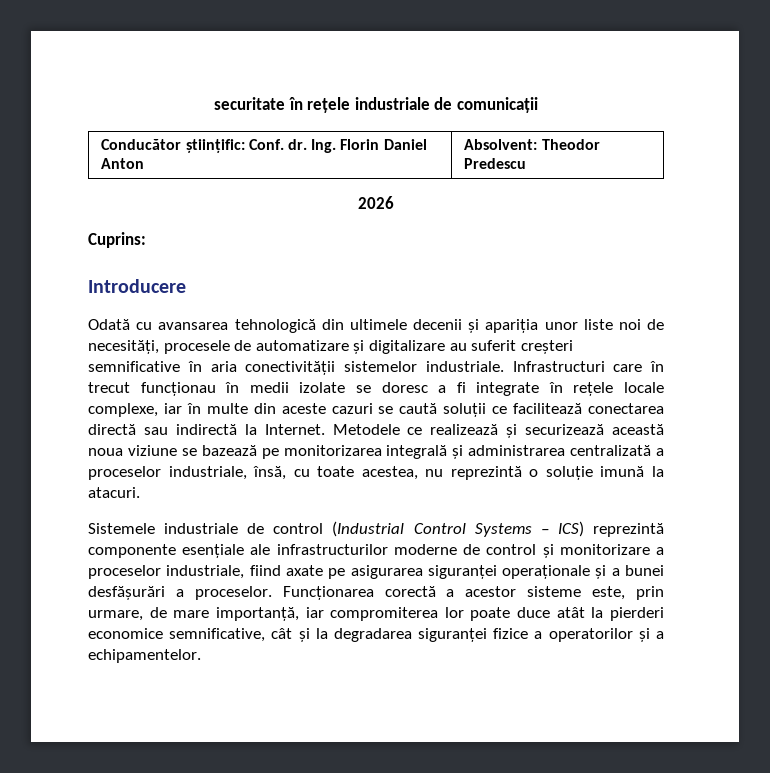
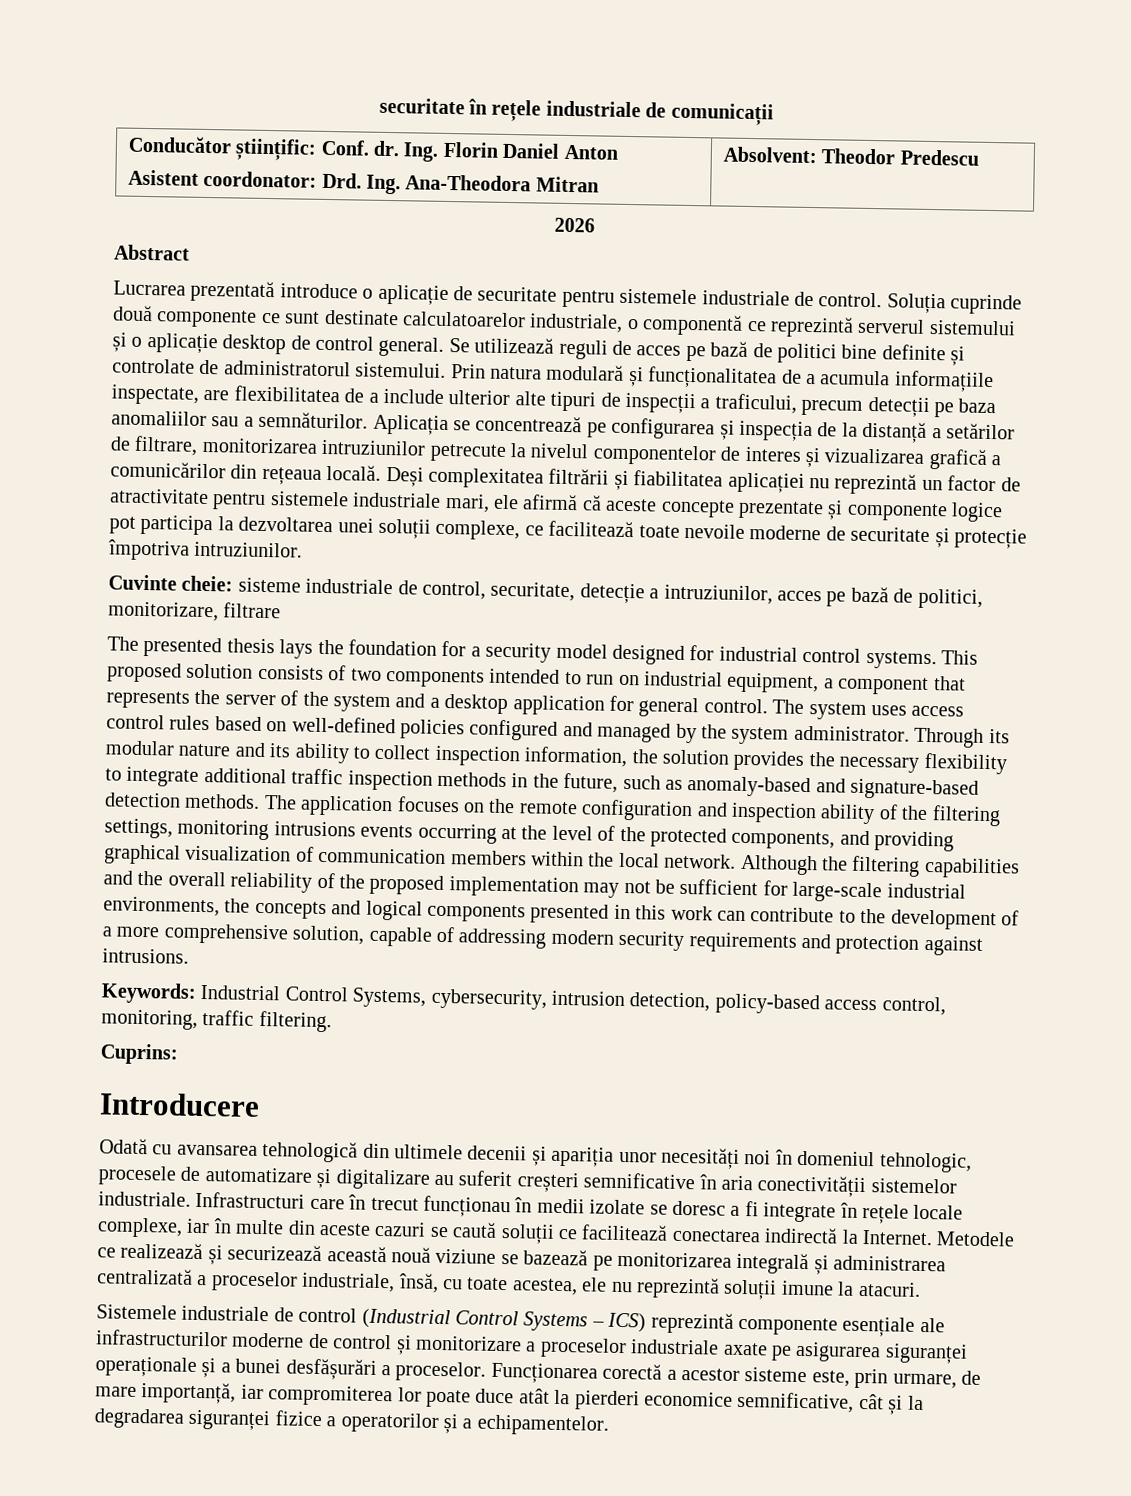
[464,139,600,150] [464,158,527,169] [358,196,394,209] | Absolvent: Theodor Predescu // 2026 -> [127,169,599,195] [722,146,979,166] [553,217,595,233] [114,244,190,261] [113,280,1023,315] [113,305,1016,338] [112,332,966,366] [112,358,994,393] [111,384,997,418] [111,410,1015,443] [110,435,1002,470] [110,461,1021,495] [110,488,1004,523] [109,514,1027,549] [108,539,304,561] [108,574,983,609] [108,601,282,622] [107,636,978,670] [107,662,966,696] [106,689,965,720] [106,714,1010,748] [105,740,1007,775] [105,766,980,800] [104,792,1001,827] [104,818,955,852] [104,844,1020,879] [103,870,966,903] [103,896,1019,931] [102,923,983,956] [102,948,189,964] [101,982,946,1016] [101,1009,332,1033] // Asistent coordonator: Drd. Ing. Ana-Theodora Mitran | Absolvent: Theodor Predescu // 2026 // Abstract // Lucrarea prezentată introduce o aplicație de securitate pentru sistemele industriale de control. Soluția cuprinde două componente ce sunt destinate calculatoarelor industriale, o componentă ce reprezintă serverul sistemului și o aplicație desktop de control general. Se utilizează reguli de acces pe bază de politici bine definite și controlate de administratorul sistemului. Prin natura modulară și funcționalitatea de a acumula informațiile inspectate, are flexibilitatea de a include ulterior alte tipuri de inspecții a traficului, precum detecții pe baza anomaliilor sau a semnăturilor. Aplicația se concentrează pe configurarea și inspecția de la distanță a setărilor de filtrare, monitorizarea intruziunilor petrecute la nivelul componentelor de interes și vizualizarea grafică a comunicărilor din rețeaua locală. Deși complexitatea filtrării și fiabilitatea aplicației nu reprezintă un factor de atractivitate pentru sistemele industriale mari, ele afirmă că aceste concepte prezentate și componente logice pot participa la dezvoltarea unei soluții complexe, ce facilitează toate nevoile moderne de securitate și protecție împotriva intruziunilor. // Cuvinte cheie: sisteme industriale de control, securitate, detecție a intruziunilor, acces pe bază de politici, monitorizare, filtrare // The presented thesis lays the foundation for a security model designed for industrial control systems. This proposed solution consists of two components intended to run on industrial equipment, a component that represents the server of the system and a desktop application for general control. The system uses access control rules based on well-defined policies configured and managed by the system administrator. Through its modular nature and its ability to collect inspection information, the solution provides the necessary flexibility to integrate additional traffic inspection methods in the future, such as anomaly-based and signature-based detection methods. The application focuses on the remote configuration and inspection ability of the filtering settings, monitoring intrusions events occurring at the level of the protected components, and providing graphical visualization of communication members within the local network. Although the filtering capabilities and the overall reliability of the proposed implementation may not be sufficient for large-scale industrial environments, the concepts and logical components presented in this work can contribute to the development of a more comprehensive solution, capable of addressing modern security requirements and protection against intrusions. // Keywords: Industrial Control Systems, cybersecurity, intrusion detection, policy-based access control, monitoring, traffic filtering.
[583,319,664,330] [88,340,159,354] liste noi de necesități, -> [660,1147,972,1173] necesități noi în domeniul tehnologic,
[88,424,168,435] directă sau -> (761, 1235) none
[88,448,123,456] noua -> [391,1247,431,1263] nouă
[425,466,645,480] nu reprezintă o soluție imună -> [581,1277,834,1300] ele nu reprezintă soluții imune
[166,565,281,579] industriale, fiind -> [630,1339,720,1355] industriale

